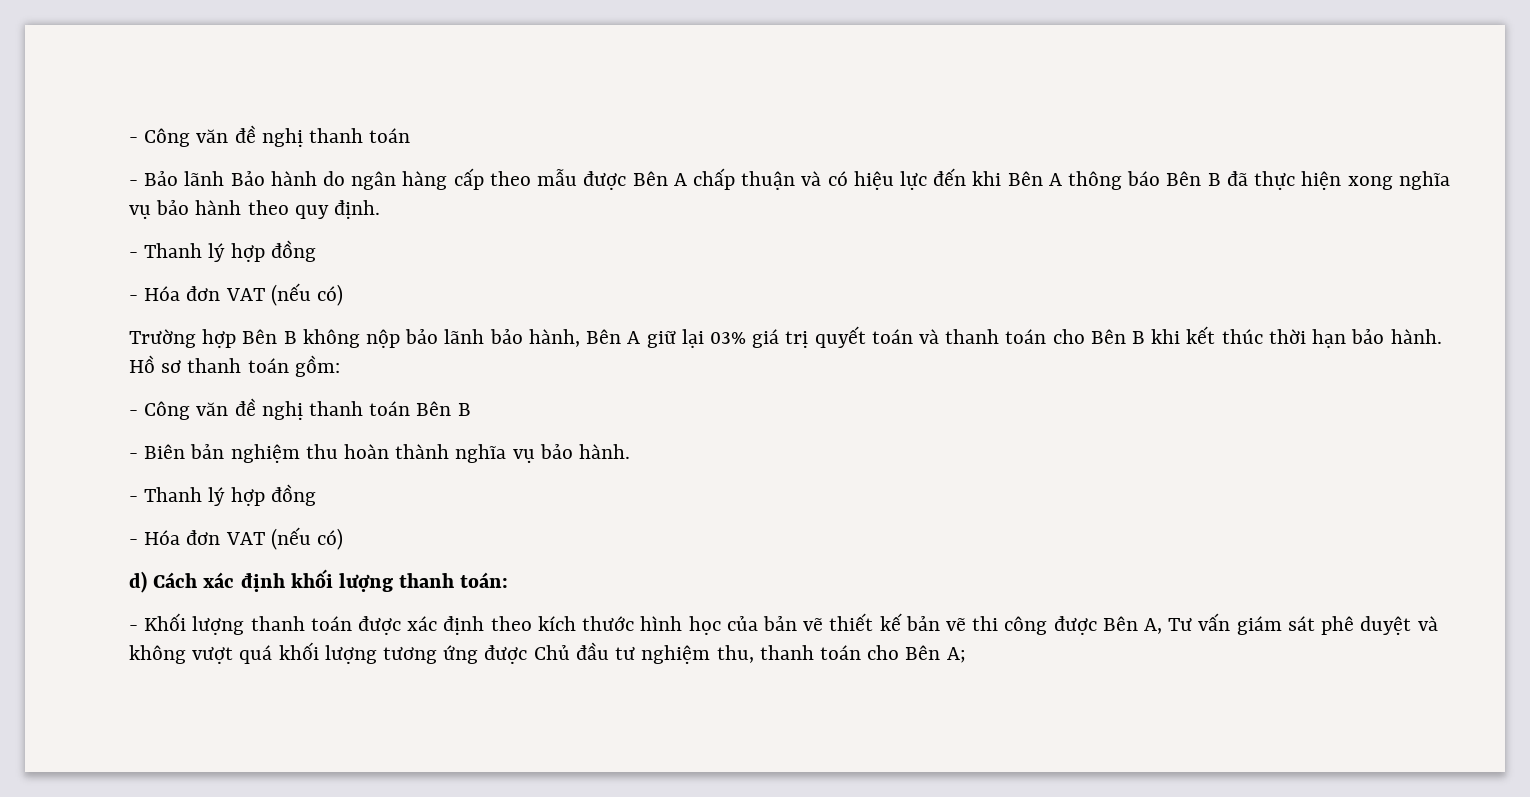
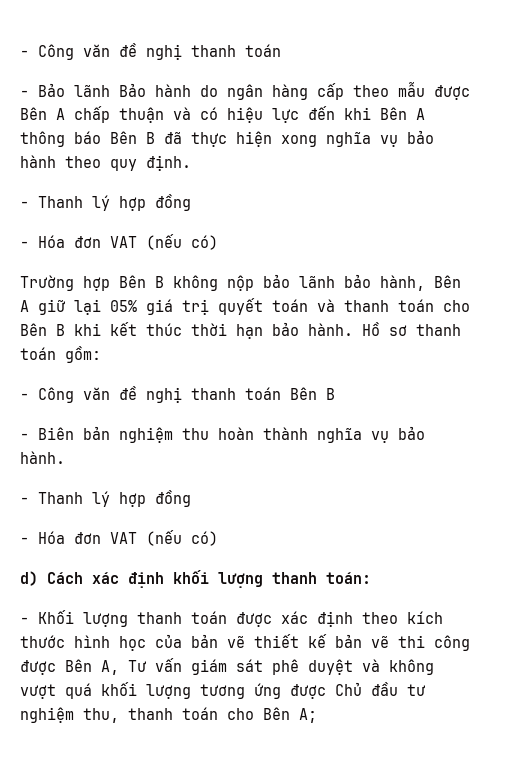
[709,332,746,344] 03% -> [110,300,137,312] 05%

